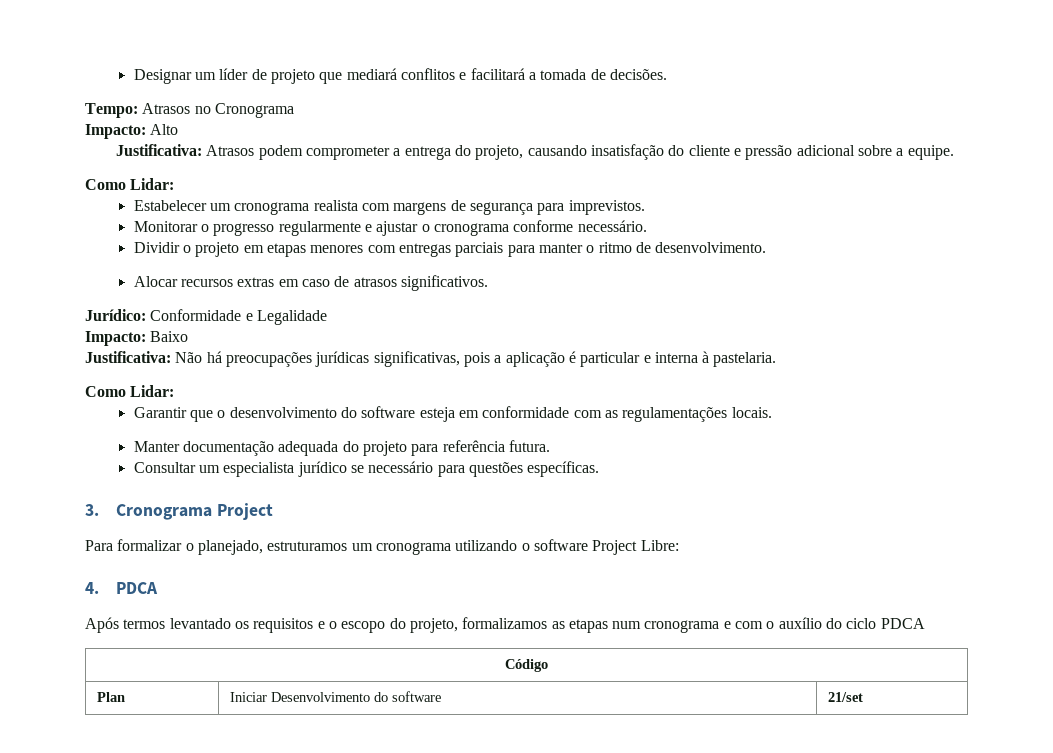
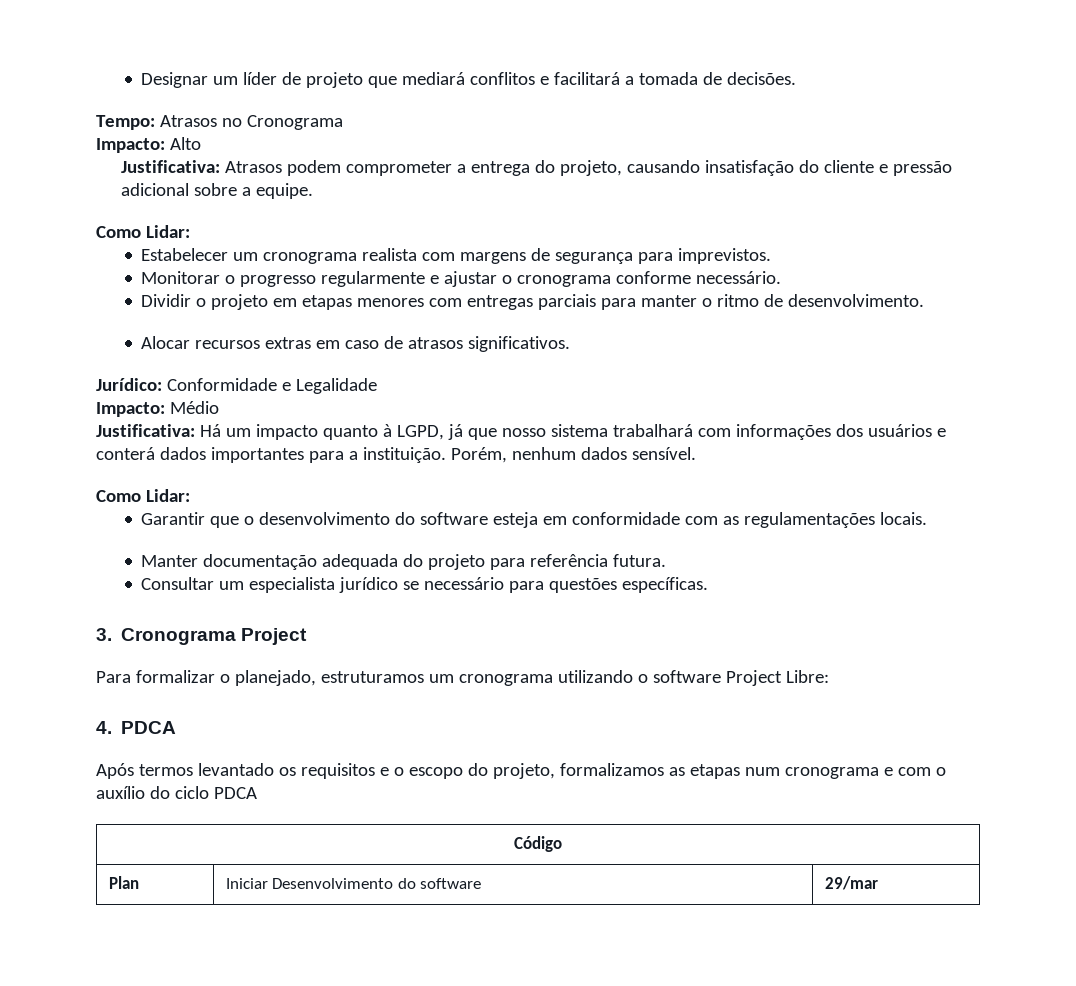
[150,331,189,342] [85,351,777,367] Baixo // Justificativa: Não há preocupações jurídicas significativas, pois a aplicação é particular e interna à pastelaria. -> [169,401,219,414] [96,424,946,440] [96,447,696,463] Médio // Justificativa: Há um impacto quanto à LGPD, já que nosso sistema trabalhará com informações dos usuários e conterá dados importantes para a instituição. Porém, nenhum dados sensível.
[828,692,864,702] 21/set -> [824,876,878,890] 29/mar

